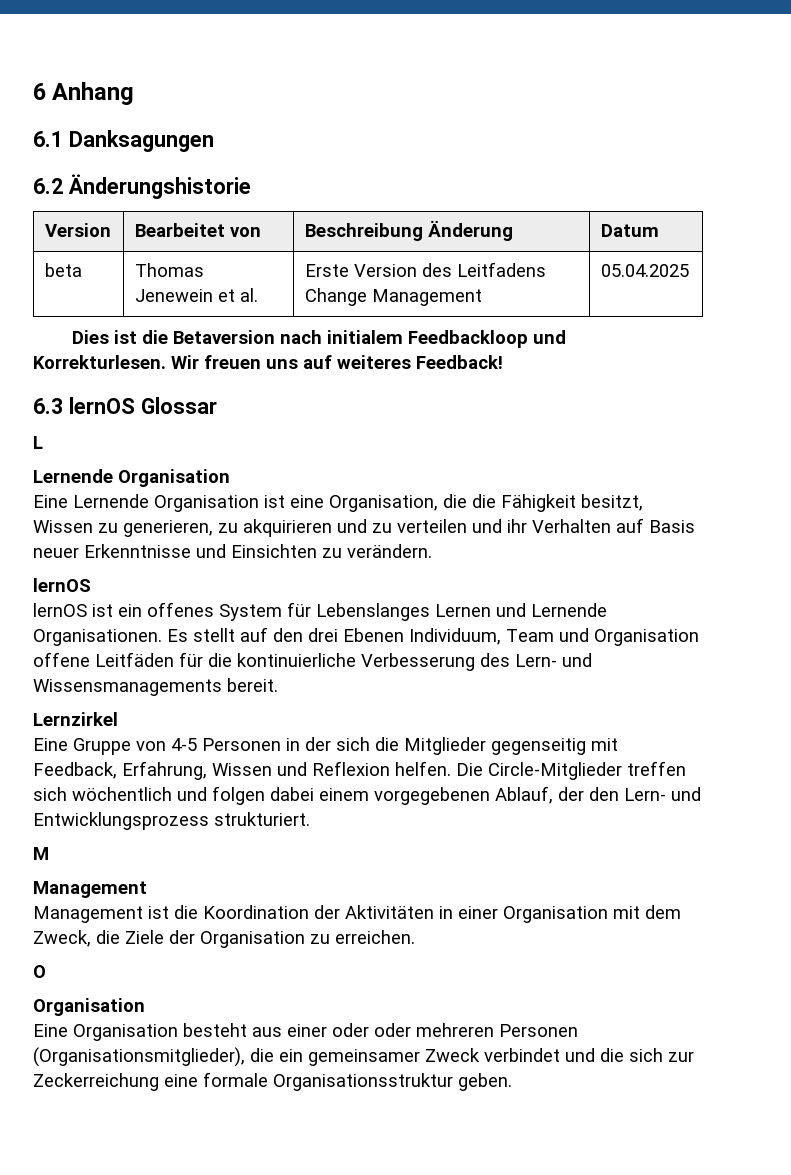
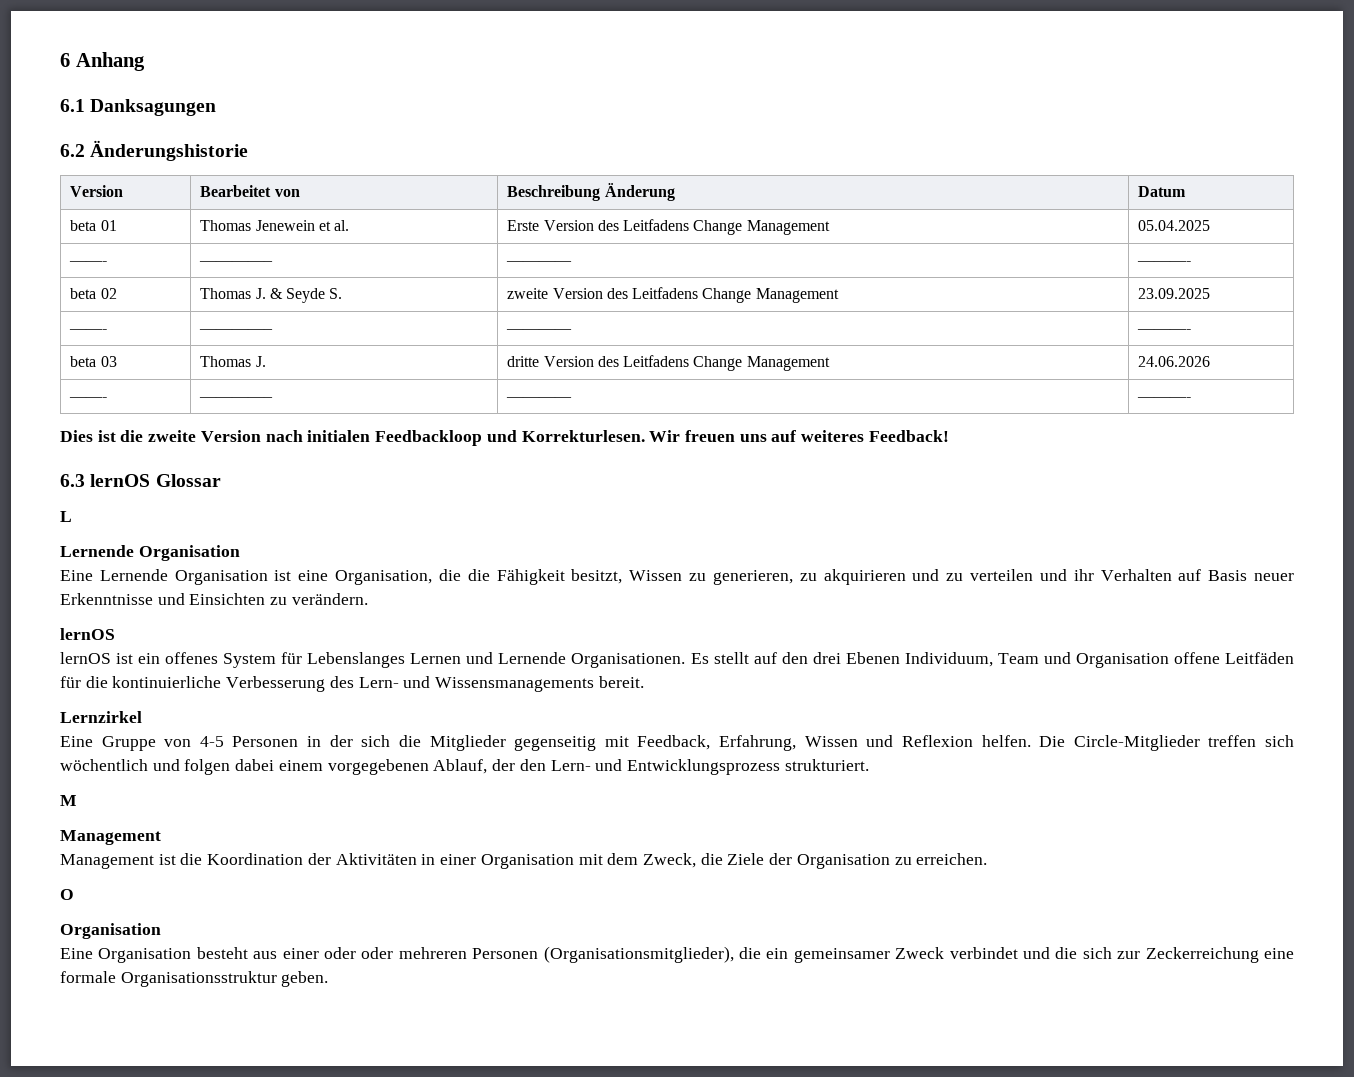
(82, 270) none -> [100,220,117,231] 01
(689, 270) none -> [69,261,108,265] [199,261,274,265] [506,261,573,265] [1137,261,1192,265] [70,288,117,299] [200,288,343,303] [507,287,839,303] [1138,288,1211,299] [69,329,108,333] [199,329,274,333] [506,329,573,333] [1137,329,1192,333] [70,356,117,367] [200,356,266,367] [507,355,830,371] [1138,356,1211,367] [69,397,108,401] [199,397,274,401] [506,397,573,401] [1137,397,1192,401] // ——- | ————– | ———— | ———- // beta 02 | Thomas J. & Seyde S. | zweite Version des Leitfadens Change Management | 23.09.2025 // ——- | ————– | ———— | ———- // beta 03 | Thomas J. | dritte Version des Leitfadens Change Management | 24.06.2026 // ——- | ————– | ———— | ———-
[173,330,404,344] Betaversion nach initialem -> [148,430,371,442] zweite Version nach initialen

